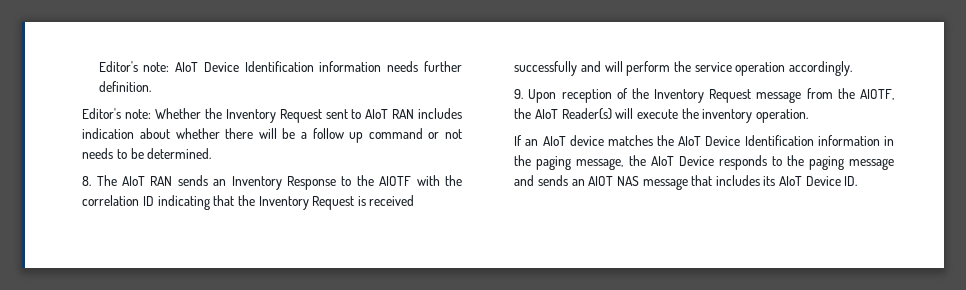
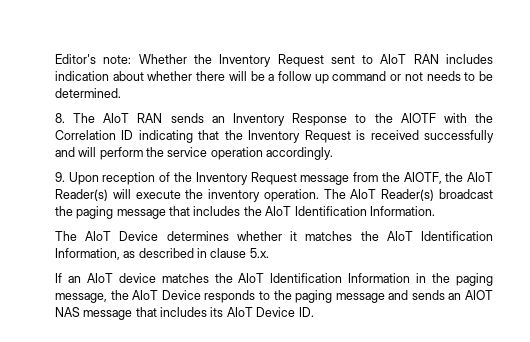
[98,61,463,72] [98,81,151,92] [82,108,152,119] Editor's note: AIoT Device Identification information needs further definition. // Editor's note: -> [54,54,132,64] Editor's note:
[82,195,140,206] correlation -> [54,130,116,140] Correlation
(808, 116) none -> [323,189,493,201] [54,206,435,219] [54,231,493,241] [54,248,269,260] The AIoT Reader(s) broadcast the paging message that includes the AIoT Identification Information. // The AIoT Device determines whether it matches the AIoT Identification Information, as described in clause 5.x.
[705,135,880,146] Device Identification information -> [270,273,411,283] Identification Information

